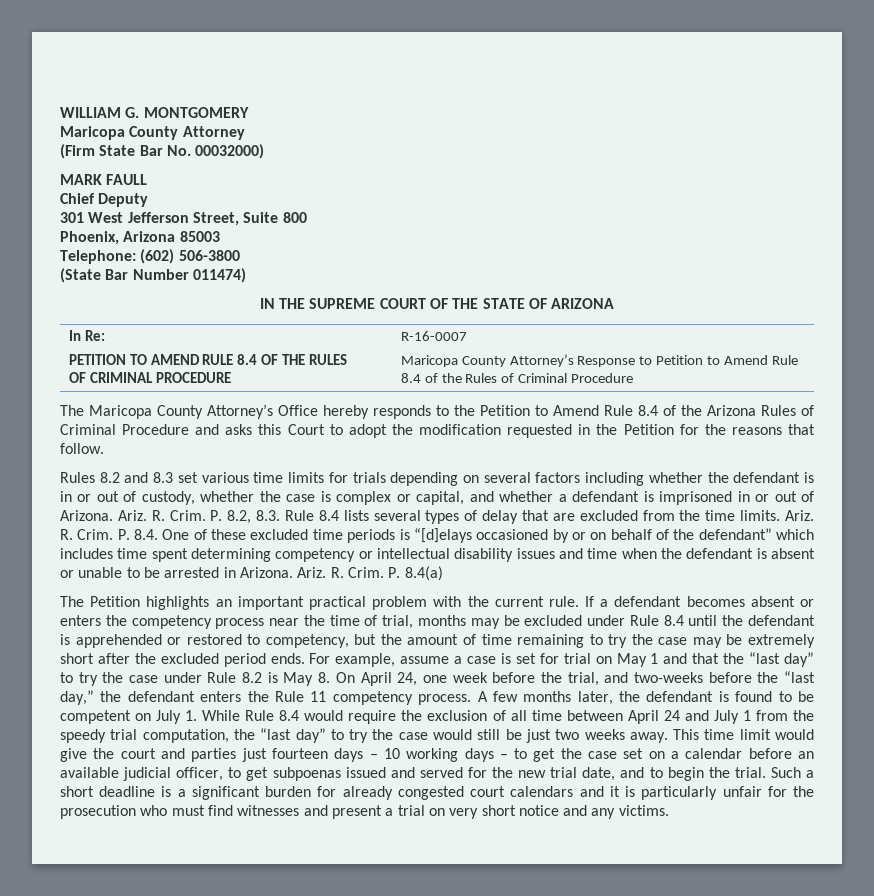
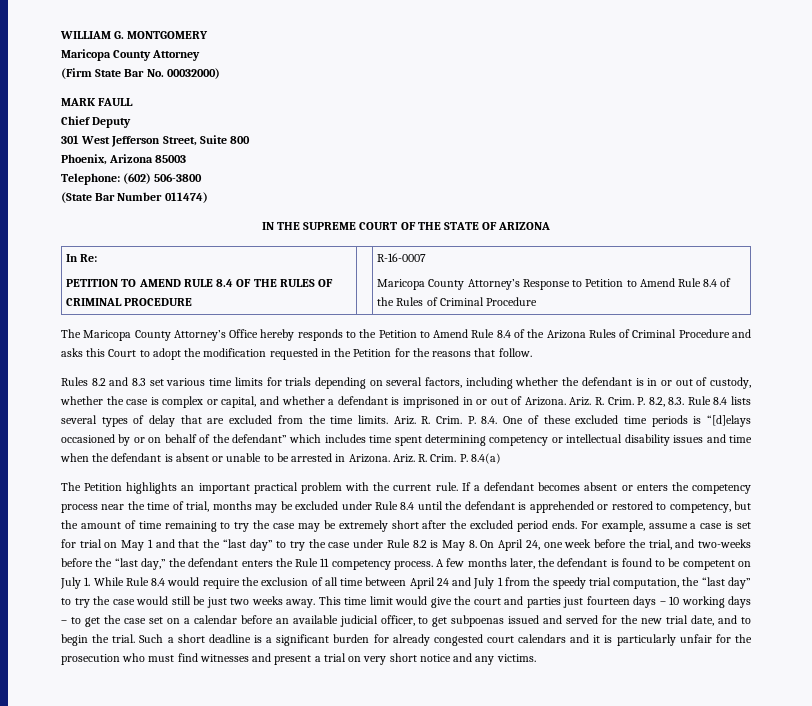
[535,472,581,483] factors -> [425,377,463,388] factors,

